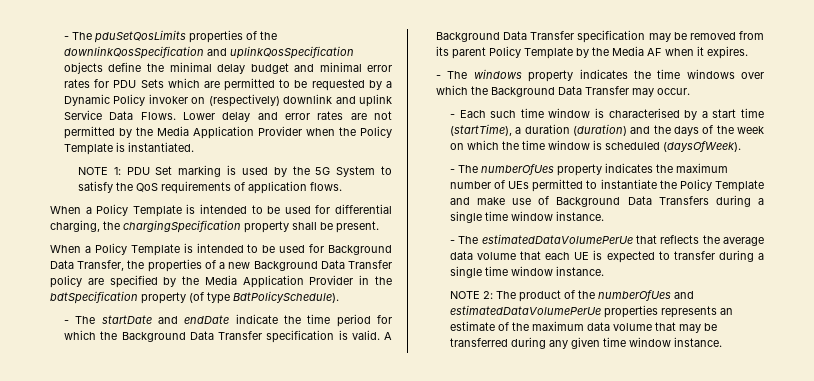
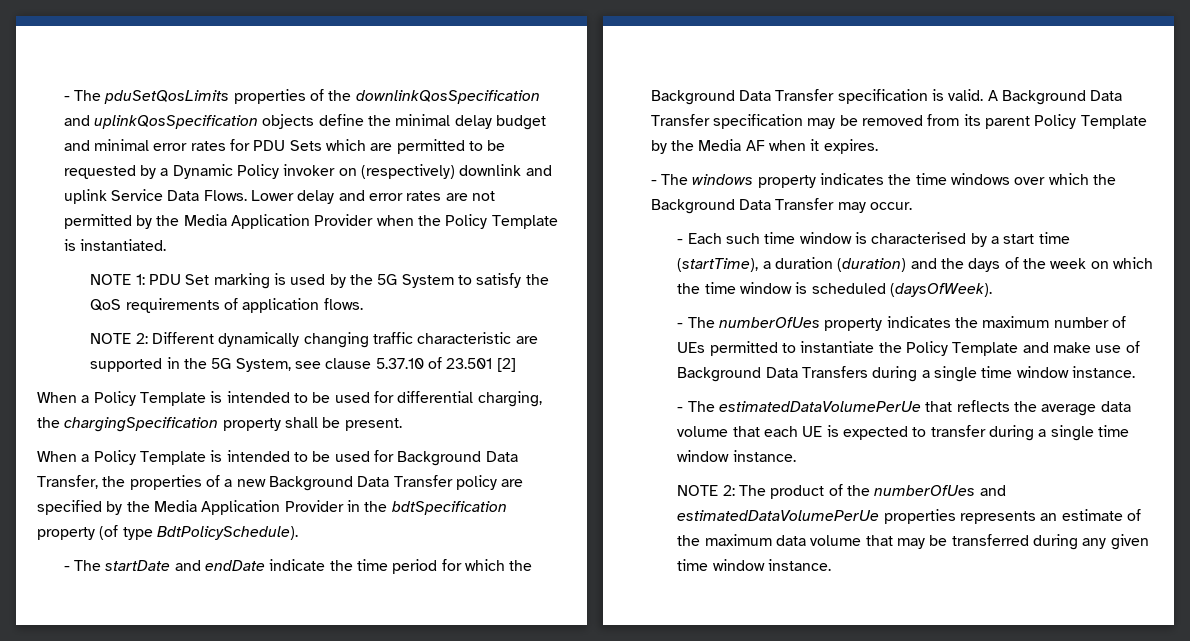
(342, 186) none -> [90,332,538,348] [90,357,516,372] // NOTE 2: Different dynamically changing traffic characteristic are supported in the 5G System, see clause 5.37.10 of 23.501 [2]

